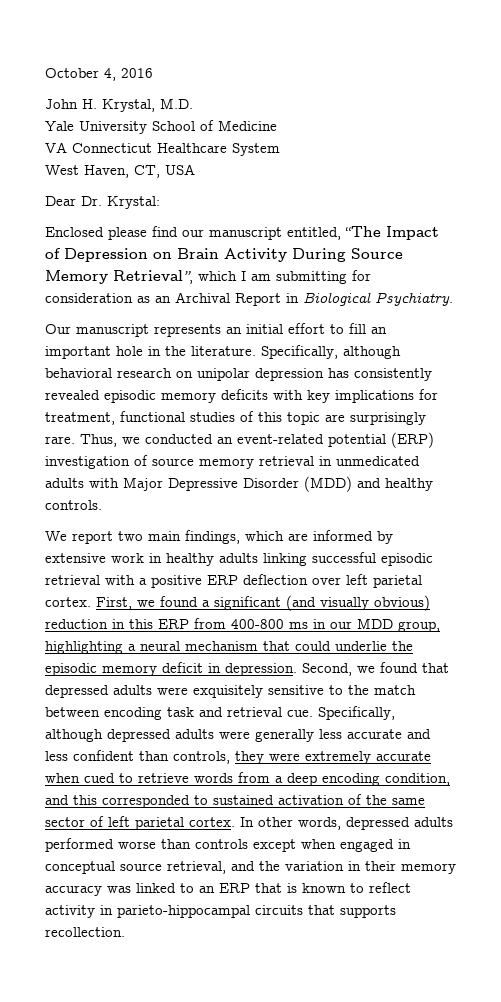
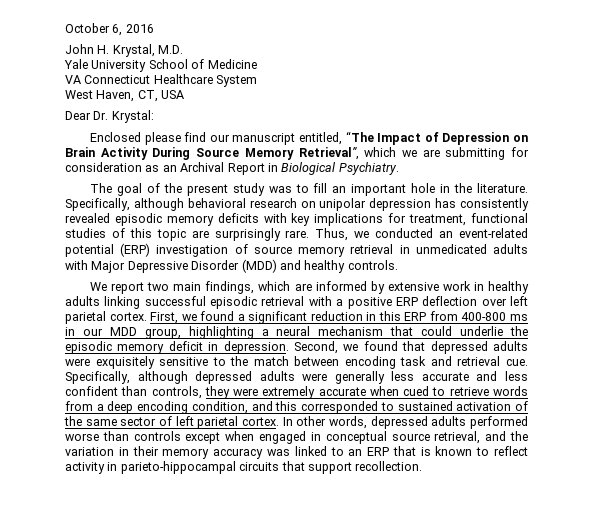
[104,68,116,81] 4, -> [112,24,123,36] 6,
[241,271,271,281] I am -> [401,149,440,157] we are
[45,323,325,337] Our manuscript represents an initial effort -> [90,183,292,196] The goal of the present study was
[286,595,430,611] (and visually obvious) -> (308, 317) none
[340,905,396,918] supports -> [307,462,352,474] support

